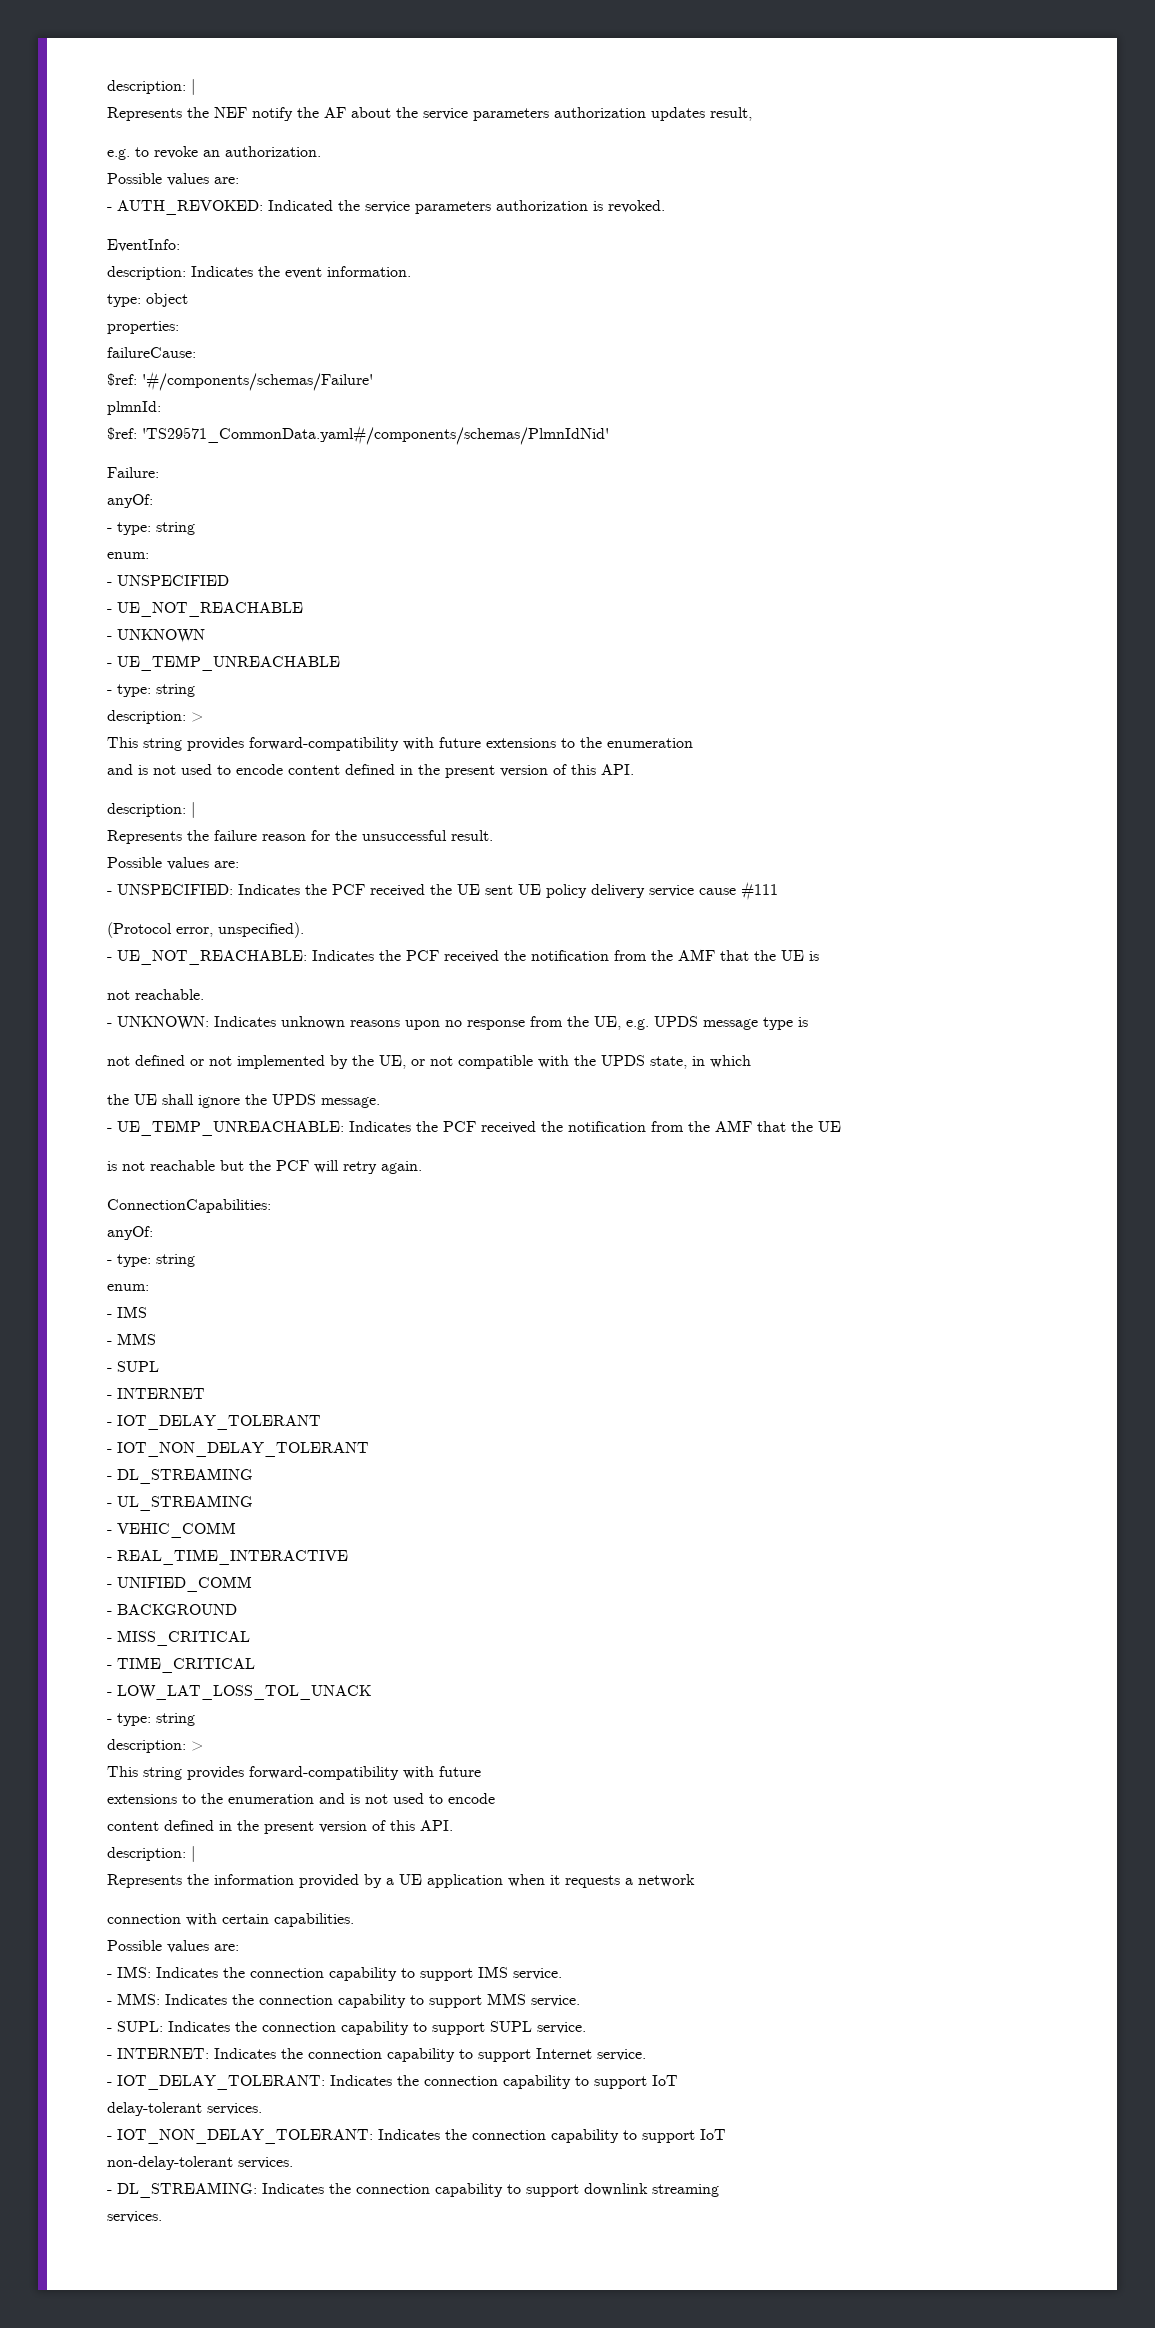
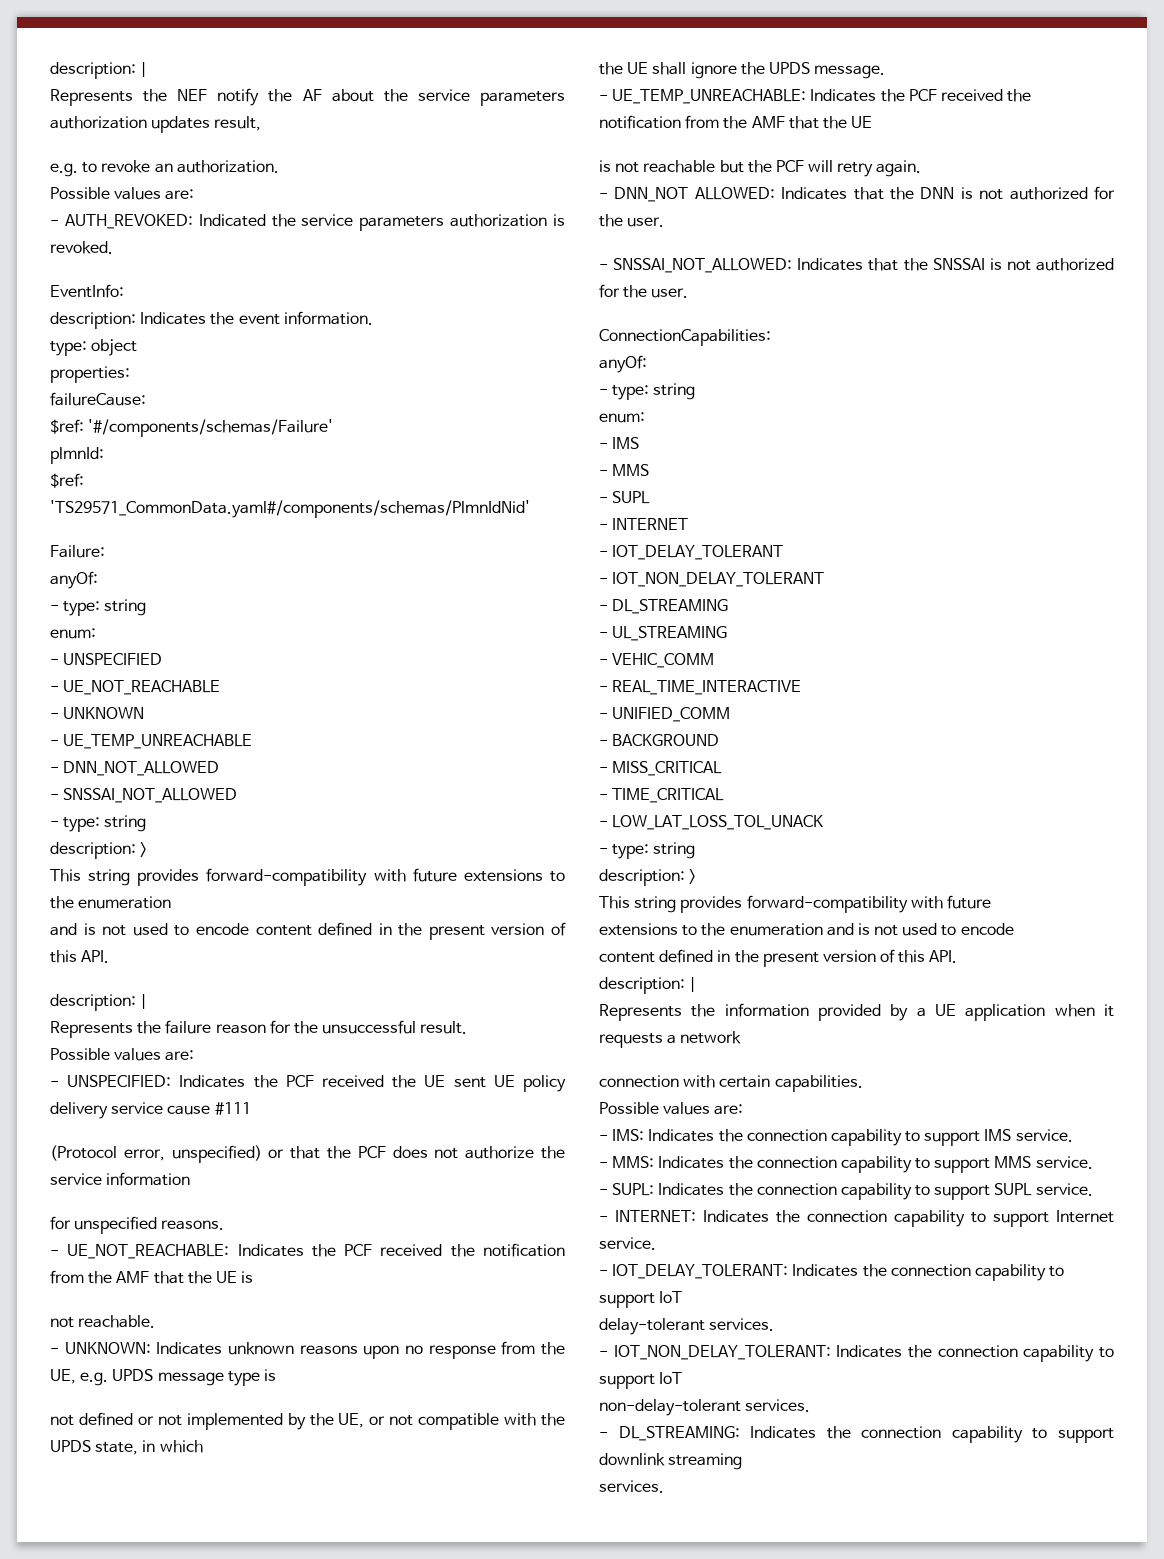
(340, 663) none -> [50,761,220,776] [50,788,238,803] // - DNN_NOT_ALLOWED // - SNSSAI_NOT_ALLOWED
[218,922,304,938] unspecified). -> [171,1145,566,1163] [50,1172,191,1186] [50,1216,225,1234] unspecified) or that the PCF does not authorize the service information // for unspecified reasons.
(422, 1167) none -> [599,186,1115,202] [599,214,665,227] [599,258,1114,273] [599,284,689,298] // - DNN_NOT ALLOWED: Indicates that the DNN is not authorized for the user. // - SNSSAI_NOT_ALLOWED: Indicates that the SNSSAI is not authorized for the user.

